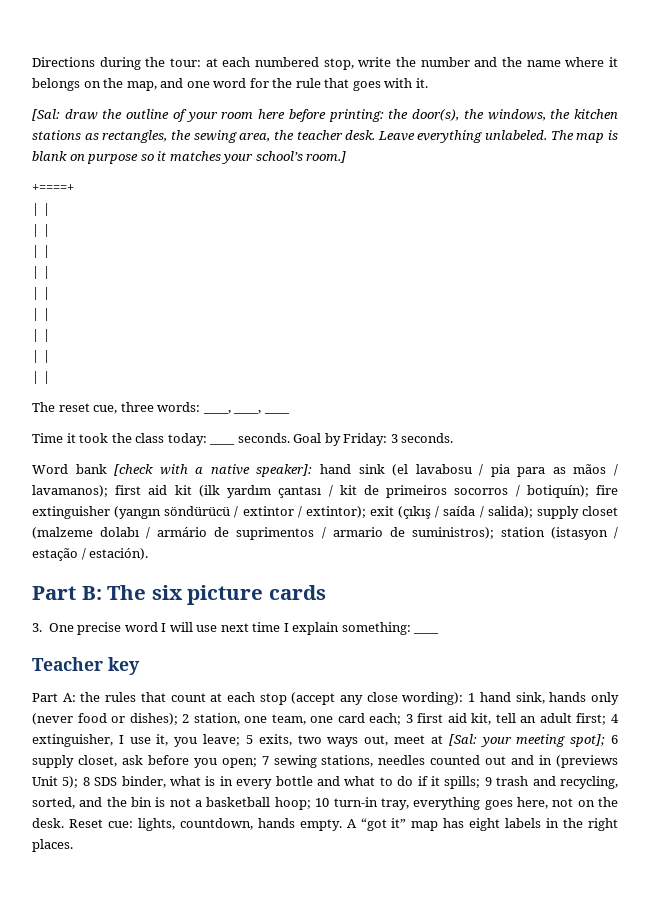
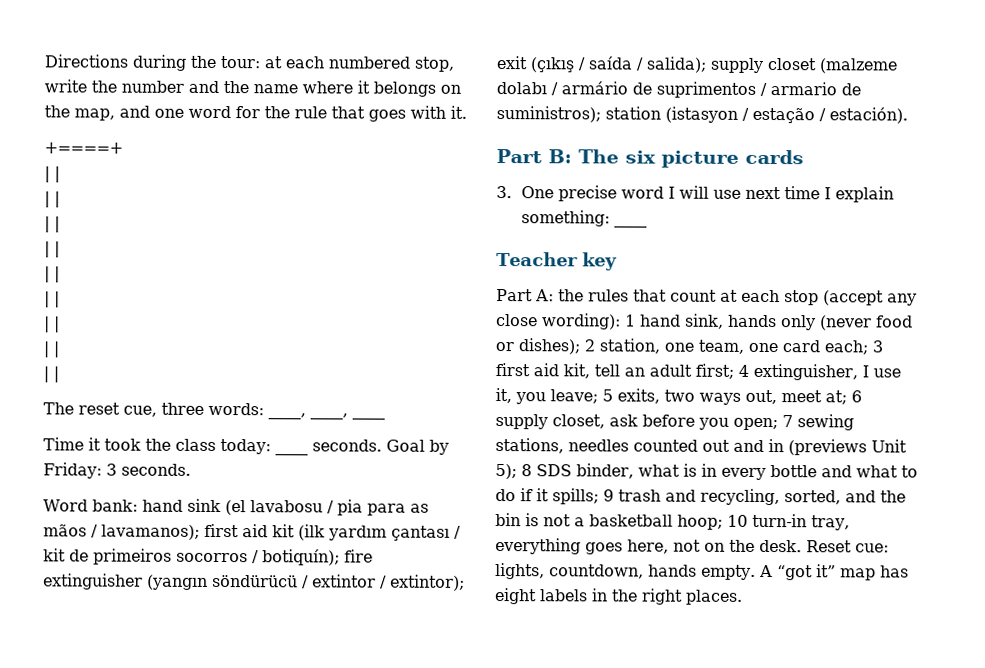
[32,109,619,122] [32,130,618,143] [32,151,347,164] // [Sal: draw the outline of your room here before printing: the door(s), the windows, the kitchen stations as rectangles, the sewing area, the teacher desk. Leave everything unlabeled. The map is blank on purpose so it matches your school’s room.] -> (467, 112) none
[75,464,313,477] bank [check with a native speaker]: -> [91,499,138,512] bank:
[430,734,606,747] at [Sal: your meeting spot]; -> [825,390,847,405] at;

